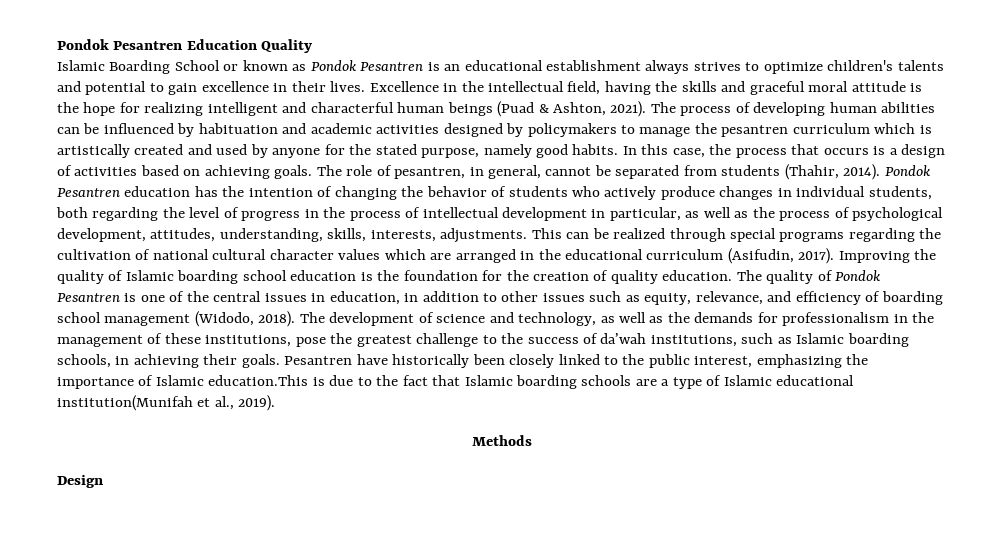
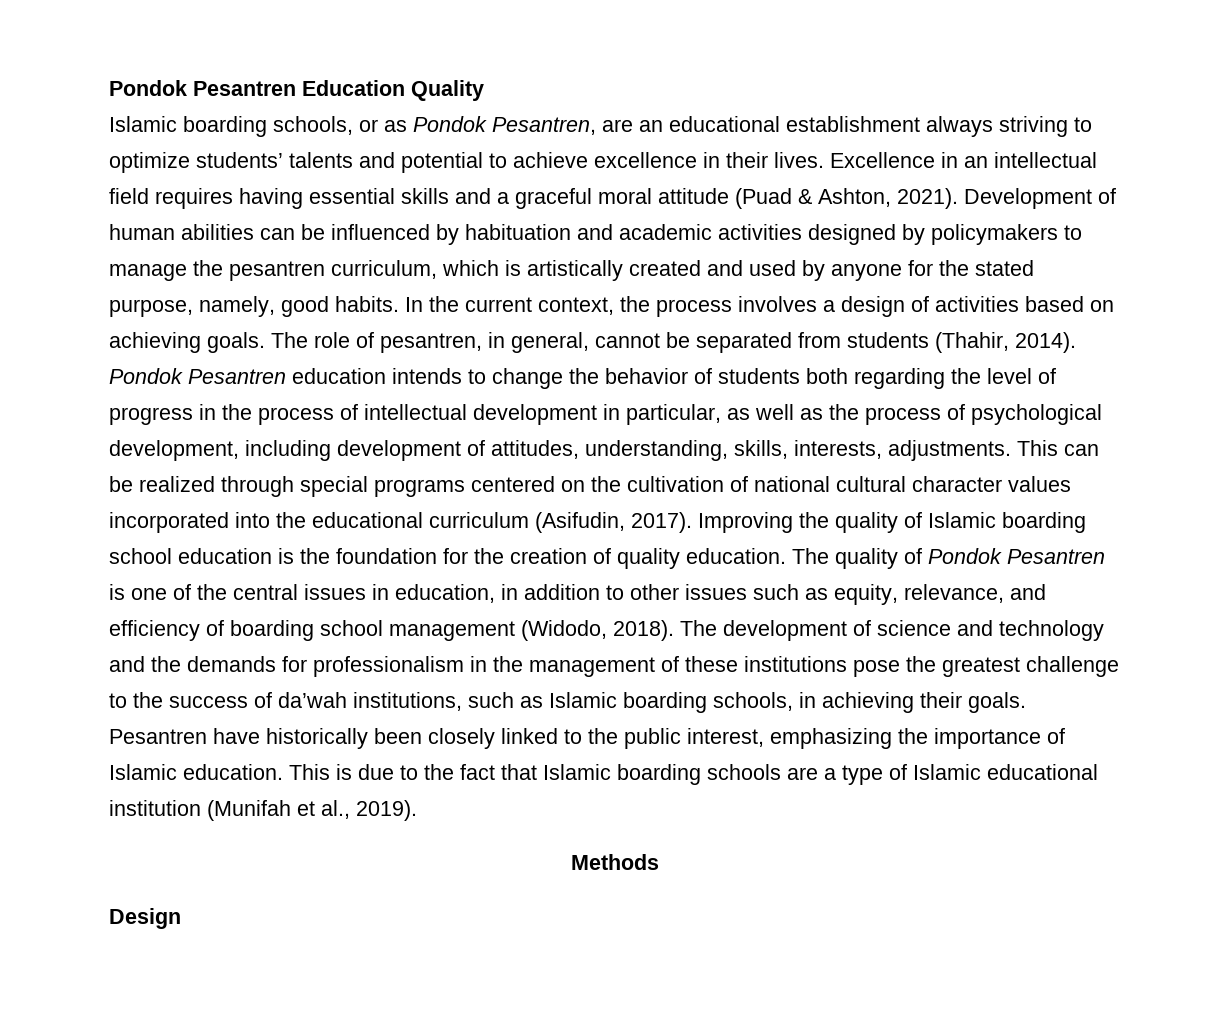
[109,60,440,74] Boarding School or known as Pondok Pesantren is -> [183,116,633,137] boarding schools, or as Pondok Pesantren, are
[693,62,741,71] strives -> [999,116,1068,137] striving
[827,60,894,71] children's -> [196,152,283,168] students’
[168,83,198,95] gain -> [513,152,588,168] achieve
[461,81,678,95] the intellectual field, having the -> [964,152,1097,168] [109,188,395,209] an intellectual field requires having essential
(746, 86) none -> [497,192,509,204] a
[910,83,923,92] [57,101,826,117] is the hope for realizing intelligent and characterful human beings (Puad & Ashton, 2021). The process of developing -> [735,188,1116,209] (Puad & Ashton, 2021). Development of
[792,123,870,134] curriculum -> [331,260,437,279] curriculum,
[483,144,532,158] namely -> [199,296,275,317] namely,
[641,144,886,158] this case, the process that occurs is -> [429,296,817,317] the current context, the process involves
[194,186,932,200] has the intention of changing the behavior of students who actively produce changes in individual students, -> [392,368,800,389] intends to change the behavior of students
(146, 235) none -> [245,440,485,461] including development of
[848,228,915,242] regarding -> [471,476,585,492] centered on
[384,249,535,263] which are arranged in -> [109,512,270,533] incorporated into
[518,312,664,326] technology, as well as -> [999,620,1104,641] [109,656,145,672] technology and
[205,335,292,347] institutions, -> [744,656,847,672] institutions
[208,375,309,386] education.This -> [183,764,330,780] education. This
[57,395,193,411] institution(Munifah -> [109,800,291,821] institution (Munifah

